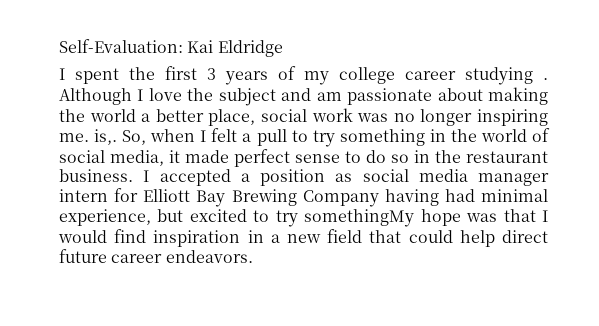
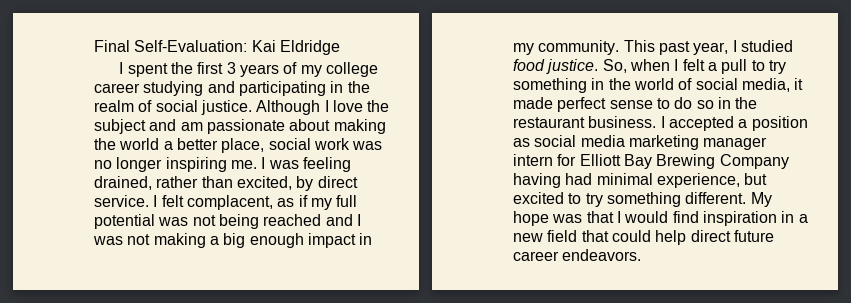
(59, 46) none -> [94,40,130,52] Final
[543,78,548,80] . -> [207,81,370,96] [94,100,252,115] and participating in the realm of social justice.
[94,129,118,145] is,. -> [261,157,351,172] [94,176,358,191] [94,195,358,210] [94,214,361,229] [93,233,373,248] [513,40,793,55] [513,59,599,74] I was feeling drained, rather than excited, by direct service. I felt complacent, as if my full potential was not being reached and I was not making a big enough impact in my community. This past year, I studied food justice.
(468, 175) none -> [628,135,699,150] marketing
[304,209,415,227] somethingMy -> [606,192,772,207] something different. My

